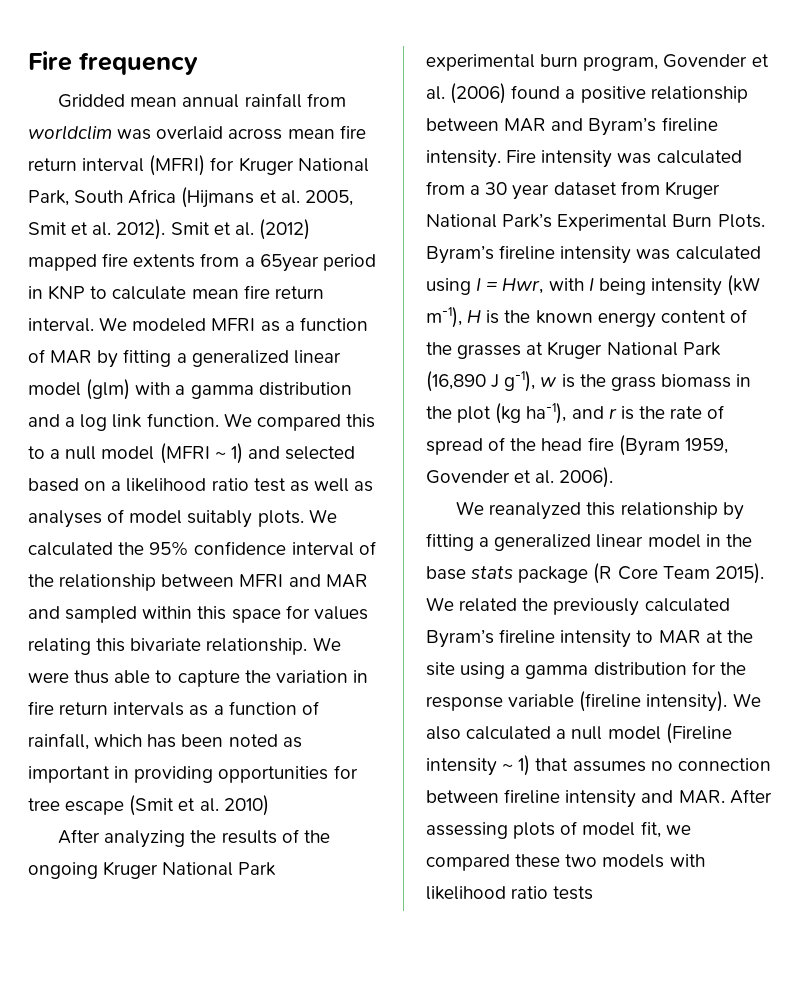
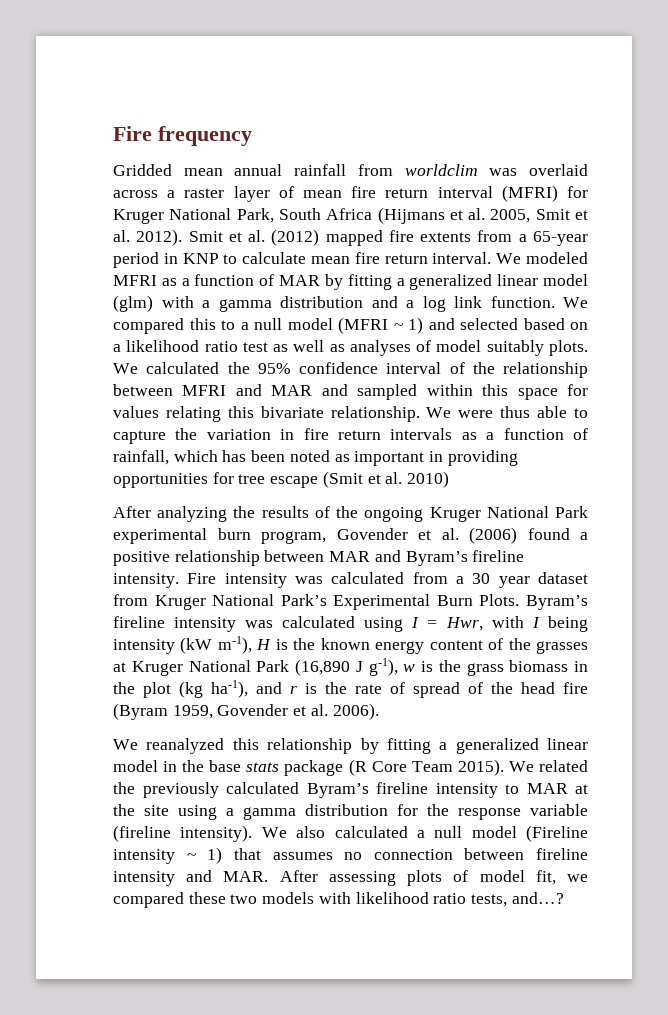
(283, 134) none -> [167,186,294,202] a raster layer of
[259,254,319,272] 65year -> [532,231,588,246] 65-year
[553,886,594,900] tests -> [471,892,564,907] tests, and…?

